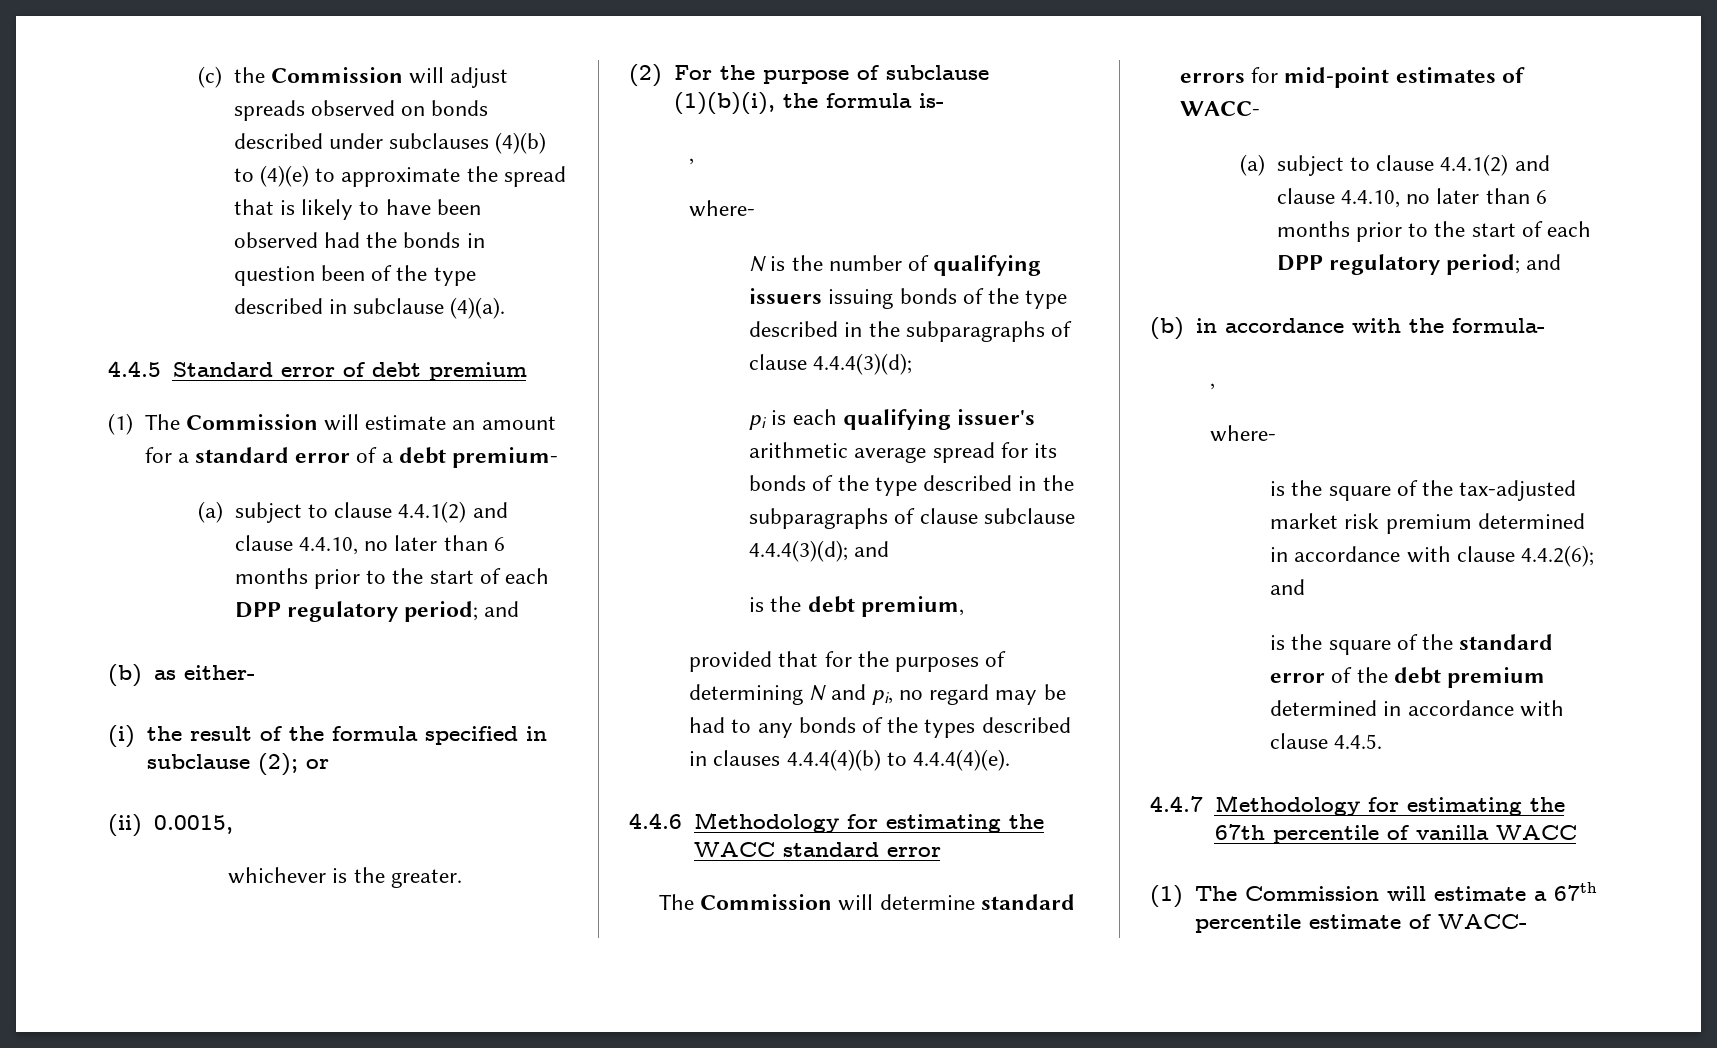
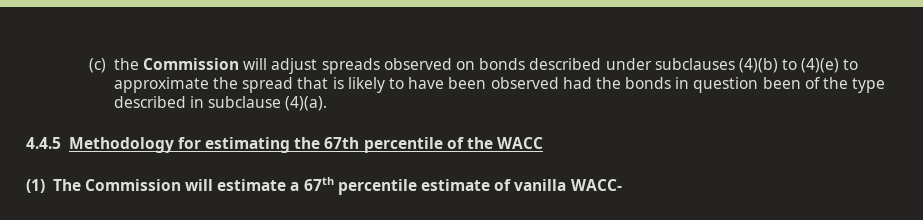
[172,362,527,381] [108,413,556,435] [144,447,558,468] [198,501,508,523] [234,535,505,555] [234,568,549,589] [234,601,520,622] [108,664,255,687] [108,725,547,748] [146,753,329,776] [108,814,233,837] [228,867,462,888] [629,64,989,87] [673,92,944,115] [689,158,695,165] [689,200,756,217] [749,255,1042,276] [749,288,1068,309] [749,321,1073,342] [749,353,913,375] [749,409,1036,430] [749,442,1058,463] [749,475,1074,496] [749,508,1075,529] [749,540,890,562] [749,596,964,617] [689,651,1007,672] [689,684,1066,705] [689,717,1071,738] [689,749,1010,771] [629,812,1044,833] [693,842,941,857] [659,894,1075,911] [1180,67,1525,88] [1180,101,1261,116] [1240,154,1550,176] [1276,188,1547,208] [1276,221,1591,242] [1276,254,1562,275] [1150,317,1545,340] [1210,383,1216,390] [1210,425,1277,442] [1270,480,1577,501] [1270,513,1585,534] [1270,545,1595,567] [1270,579,1306,595] [1270,634,1554,655] [1270,667,1546,688] [1270,700,1564,717] [1270,733,1383,749] [1150,796,1203,812] Standard error of debt premium // (1) The Commission will estimate an amount for a standard error of a debt premium- // (a) subject to clause 4.4.1(2) and clause 4.4.10, no later than 6 months prior to the start of each DPP regulatory period; and // (b) as either- // (i) the result of the formula specified in subclause (2); or // (ii) 0.0015, // whichever is the greater. // (2) For the purpose of subclause (1)(b)(i), the formula is- // , // where- // N is the number of qualifying issuers issuing bonds of the type described in the subparagraphs of clause 4.4.4(3)(d); // pi is each qualifying issuer's arithmetic average spread for its bonds of the type described in the subparagraphs of clause subclause 4.4.4(3)(d); and // is the debt premium, // provided that for the purposes of determining N and pi, no regard may be had to any bonds of the types described in clauses 4.4.4(4)(b) to 4.4.4(4)(e). // 4.4.6 Methodology for estimating the WACC standard error // The Commission will determine standard errors for mid-point estimates of WACC- // (a) subject to clause 4.4.1(2) and clause 4.4.10, no later than 6 months prior to the start of each DPP regulatory period; and // (b) in accordance with the formula- // , // where- // is the square of the tax-adjusted market risk premium determined in accordance with clause 4.4.2(6); and // is the square of the standard error of the debt premium determined in accordance with clause 4.4.5. // 4.4.7 -> (61, 143) none
[1415,825,1489,840] vanilla -> [467,137,494,149] the
(1431, 921) none -> [514,179,567,191] vanilla

